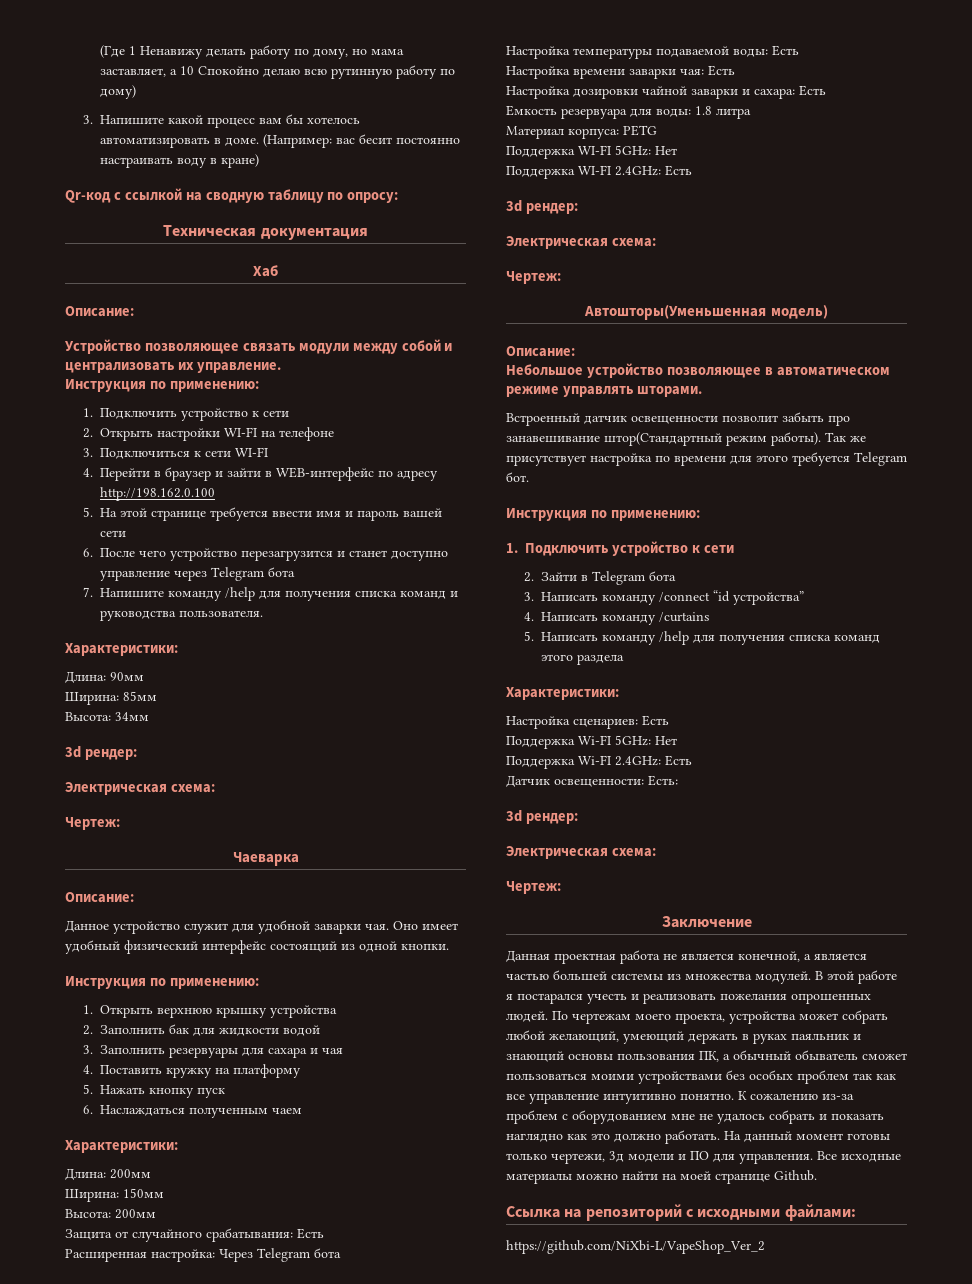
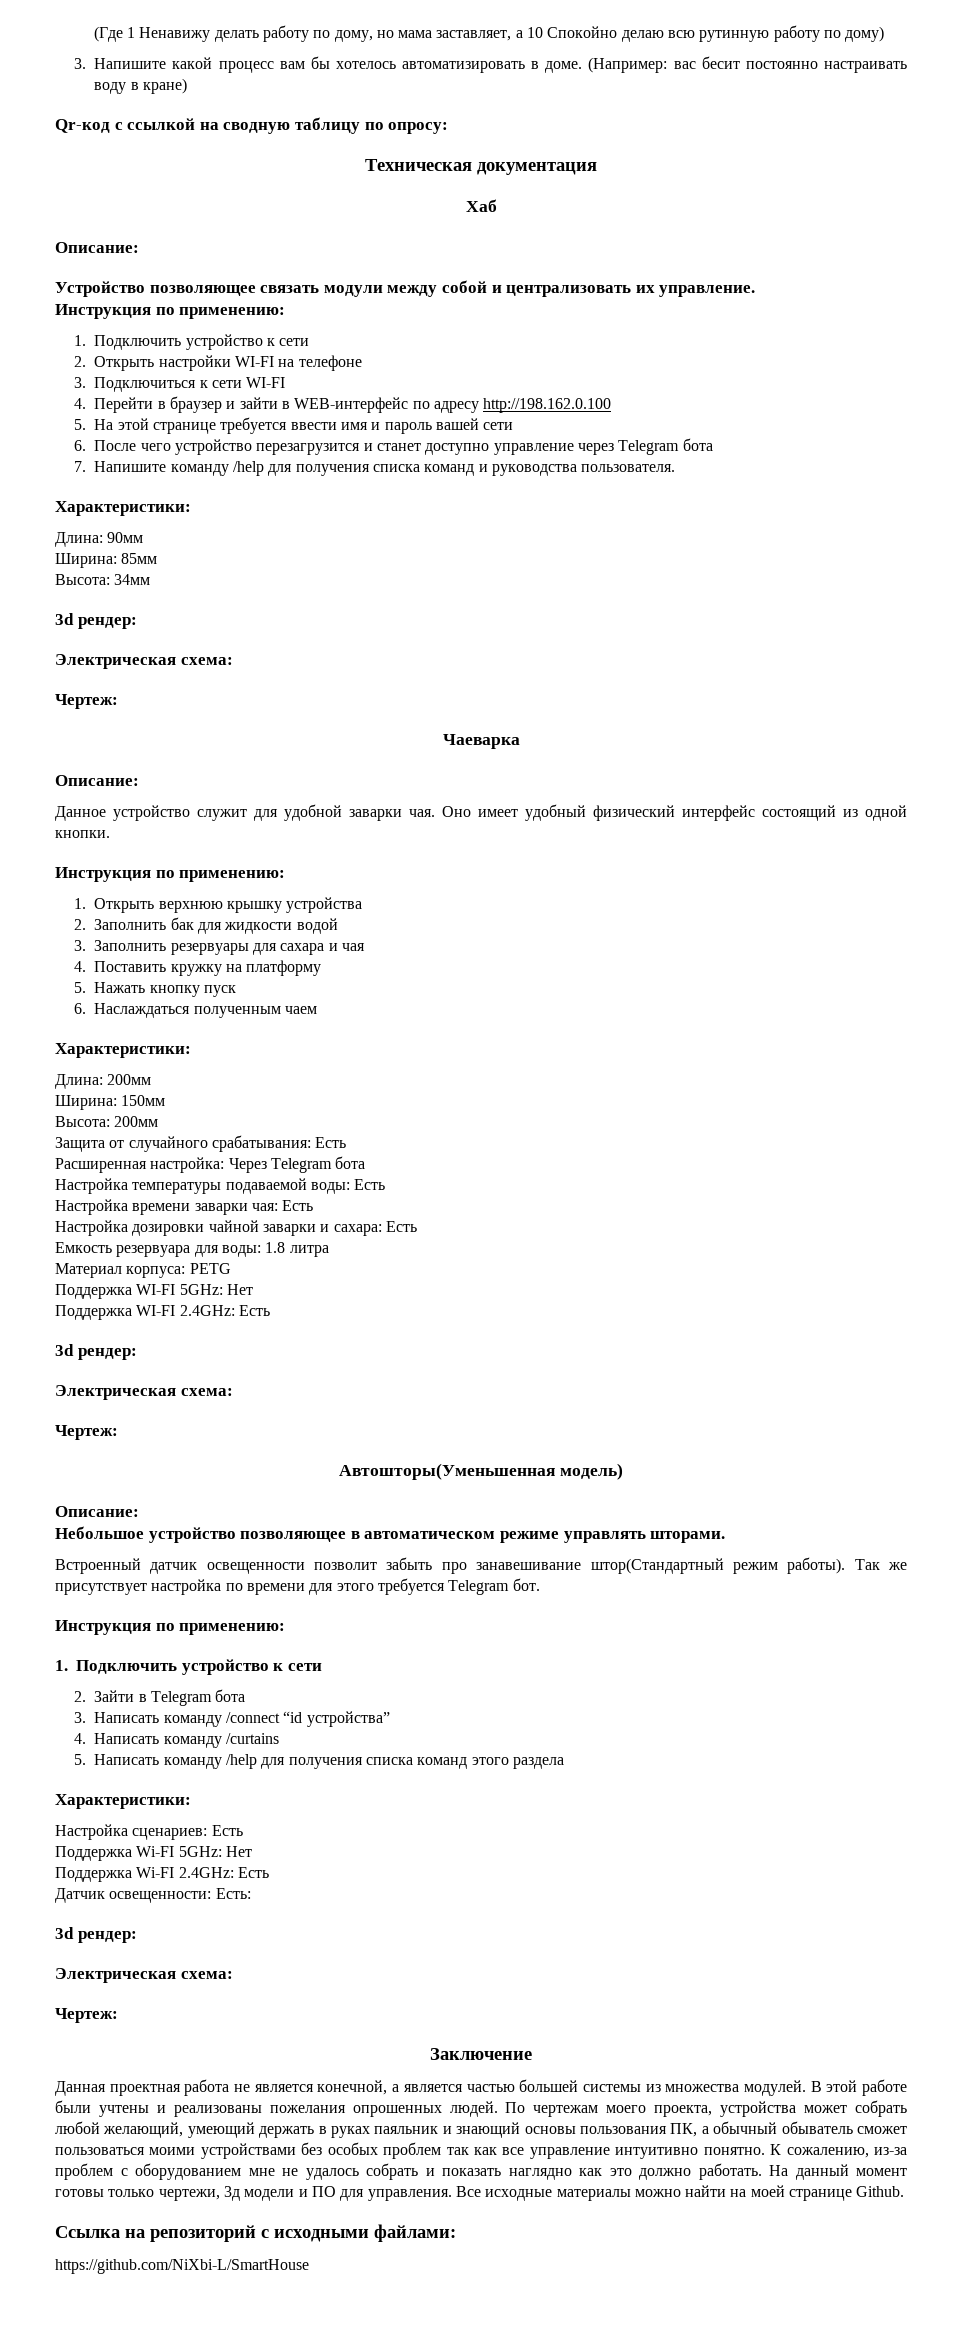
[506,993,716,1004] я постарался учесть и реализовать -> [55,2100,262,2117] были учтены и реализованы
[750,1094,818,1100] сожалению -> [786,2147,869,2158] сожалению,
[506,1240,765,1254] https://github.com/NiXbi-L/VapeShop_Ver_2 -> [55,2259,309,2274] https://github.com/NiXbi-L/SmartHouse

